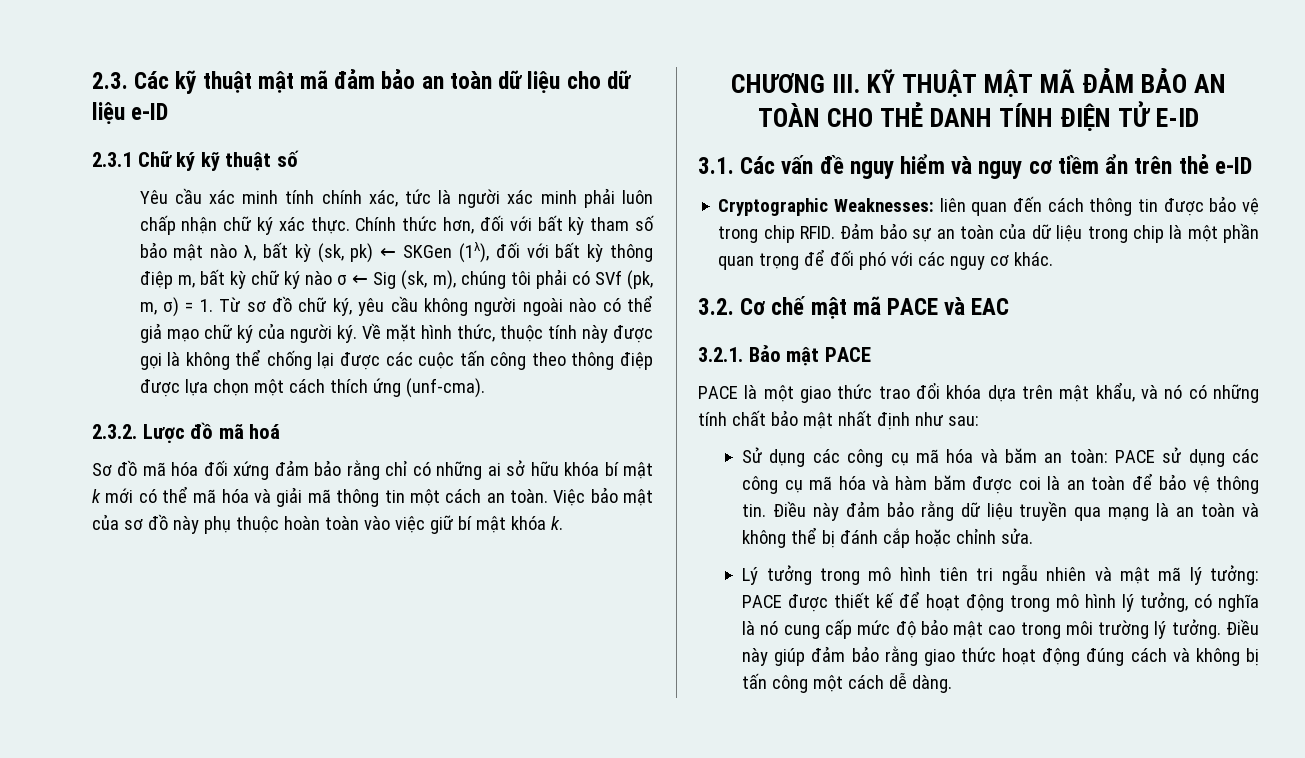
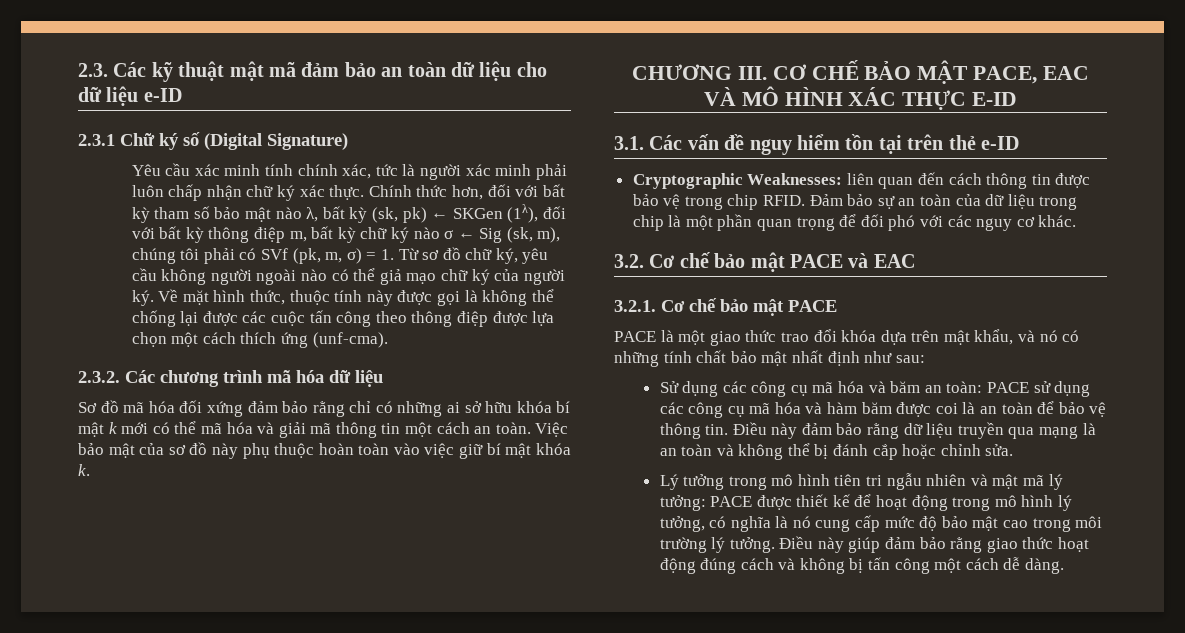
[200,150,299,171] kỹ thuật số -> [183,132,348,150] số (Digital Signature)
[142,422,281,443] Lược đồ mã hoá -> [125,370,383,387] Các chương trình mã hóa dữ liệu
[866,68,1227,97] [757,101,1152,131] KỸ THUẬT MẬT MÃ ĐẢM BẢO AN TOÀN CHO THẺ DANH TÍNH ĐIỆN TỬ -> [772,60,1089,84] [703,86,967,110] CƠ CHẾ BẢO MẬT PACE, EAC VÀ MÔ HÌNH XÁC THỰC
[951,154,1129,179] và nguy cơ tiềm ẩn -> [845,134,902,154] tồn tại
[810,296,881,319] mật mã -> [714,252,785,272] bảo mật
[748,345,781,362] Bảo -> [661,298,748,312] Cơ chế bảo

